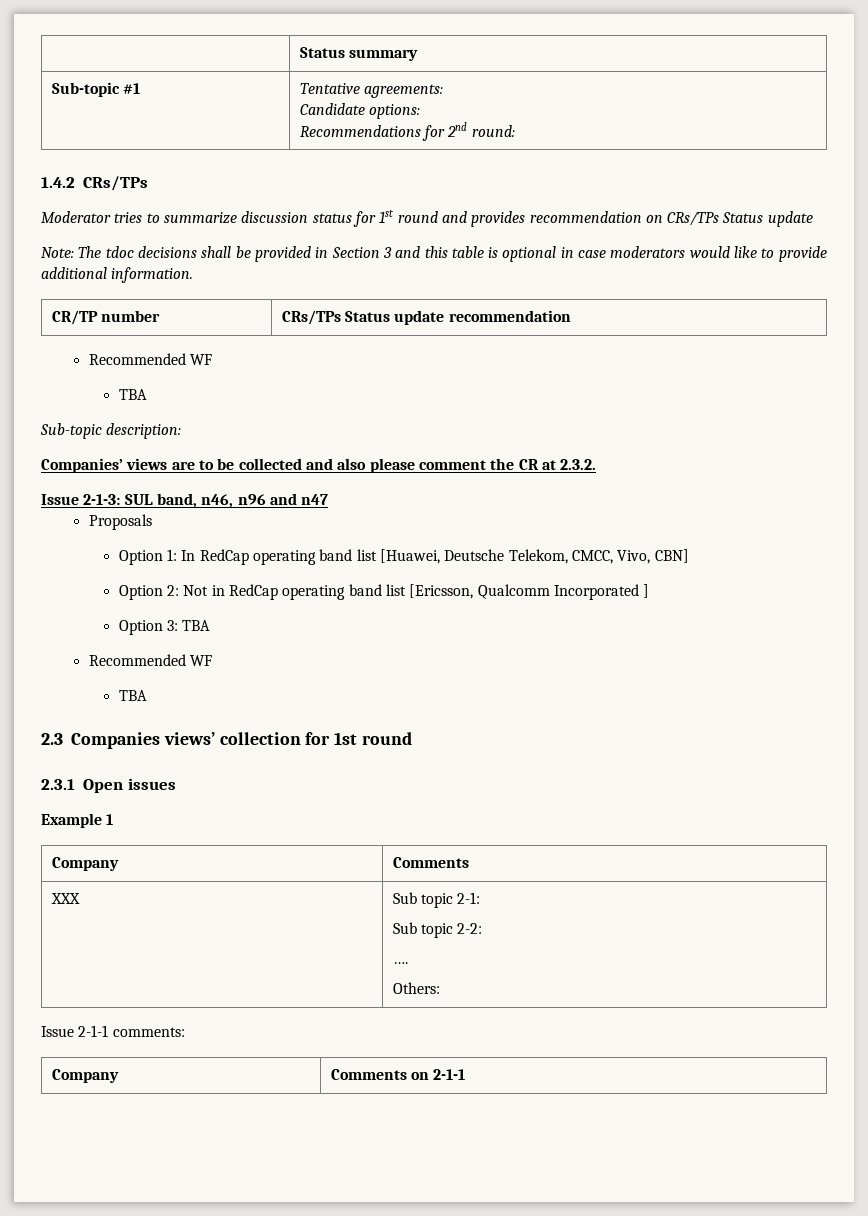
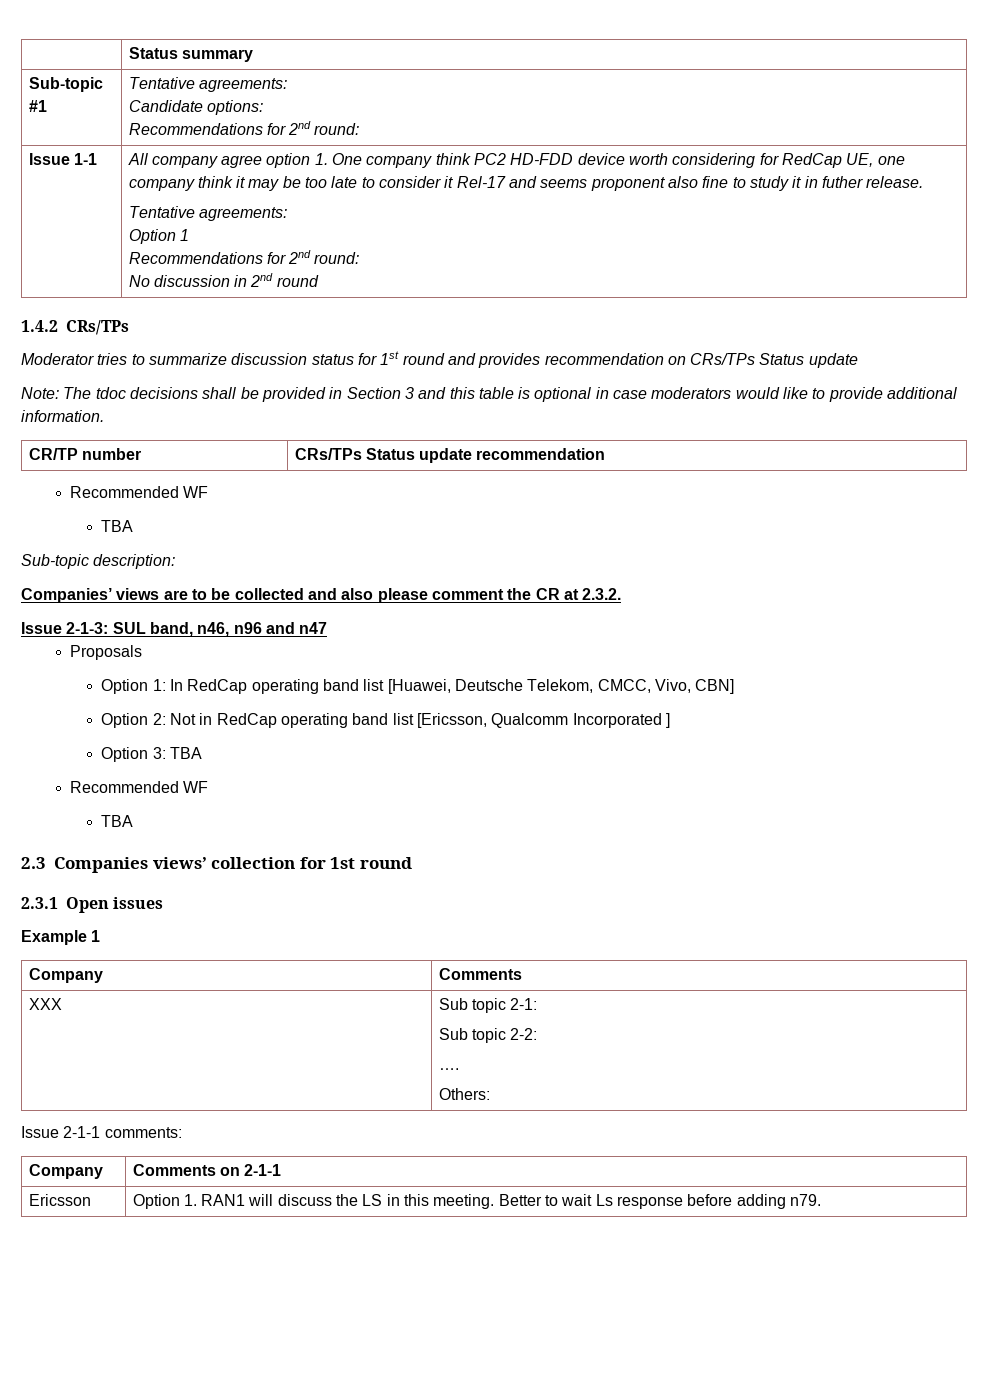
(515, 131) none -> [28,153,97,165] [127,153,905,168] [128,176,924,191] [128,206,287,221] [128,229,189,244] [128,250,360,264] [128,273,319,287] // Issue 1-1 | All company agree option 1. One company think PC2 HD-FDD device worth considering for RedCap UE, one company think it may be too late to consider it Rel-17 and seems proponent also fine to study it in futher release. // Tentative agreements: // Option 1 // Recommendations for 2nd round: // No discussion in 2nd round
(466, 1074) none -> [28,1194,91,1206] [132,1194,821,1209] // Ericsson | Option 1. RAN1 will discuss the LS in this meeting. Better to wait Ls response before adding n79.

